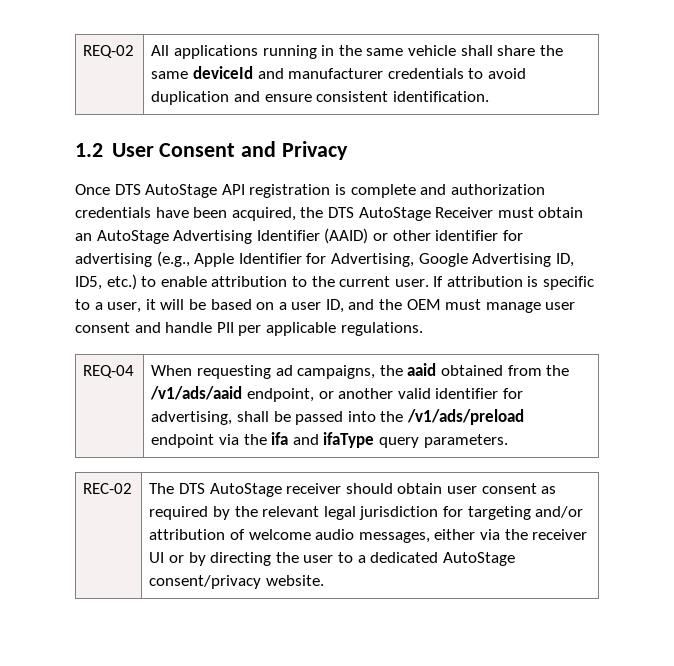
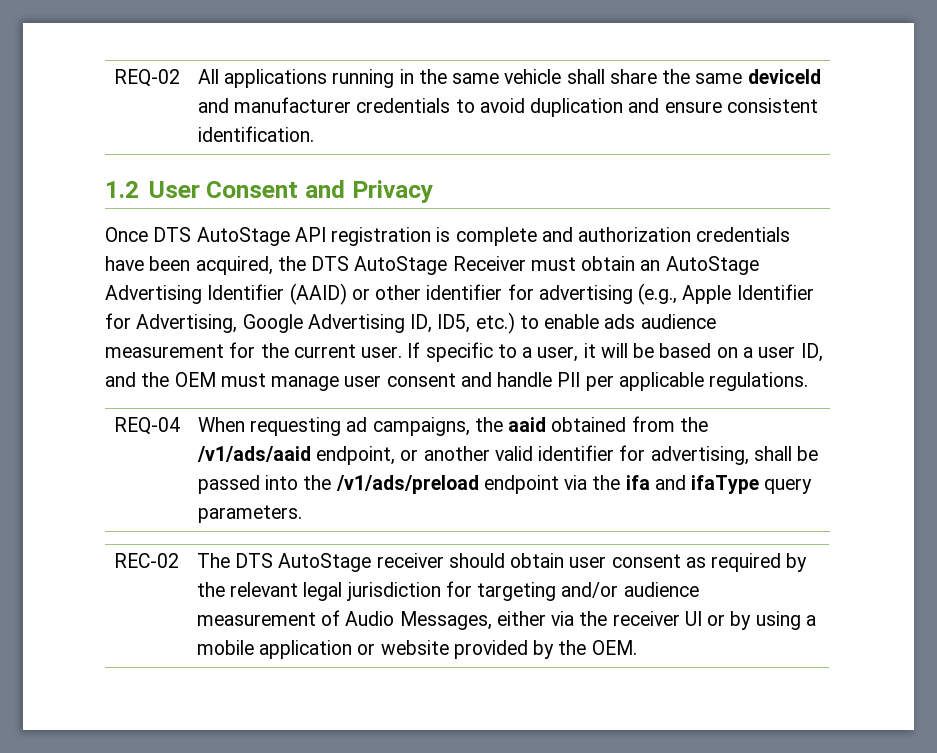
[211,276,307,287] attribution to -> [604,314,716,329] [105,342,256,358] ads audience measurement for
[446,276,539,287] attribution is -> (421, 350) none
[149,529,430,543] attribution of welcome audio messages, -> [623,582,699,597] [196,610,492,630] audience measurement of Audio Messages,
[210,552,515,566] [149,575,325,589] directing the user to a dedicated AutoStage consent/privacy website. -> [755,611,816,630] [196,640,637,659] using a mobile application or website provided by the OEM.

